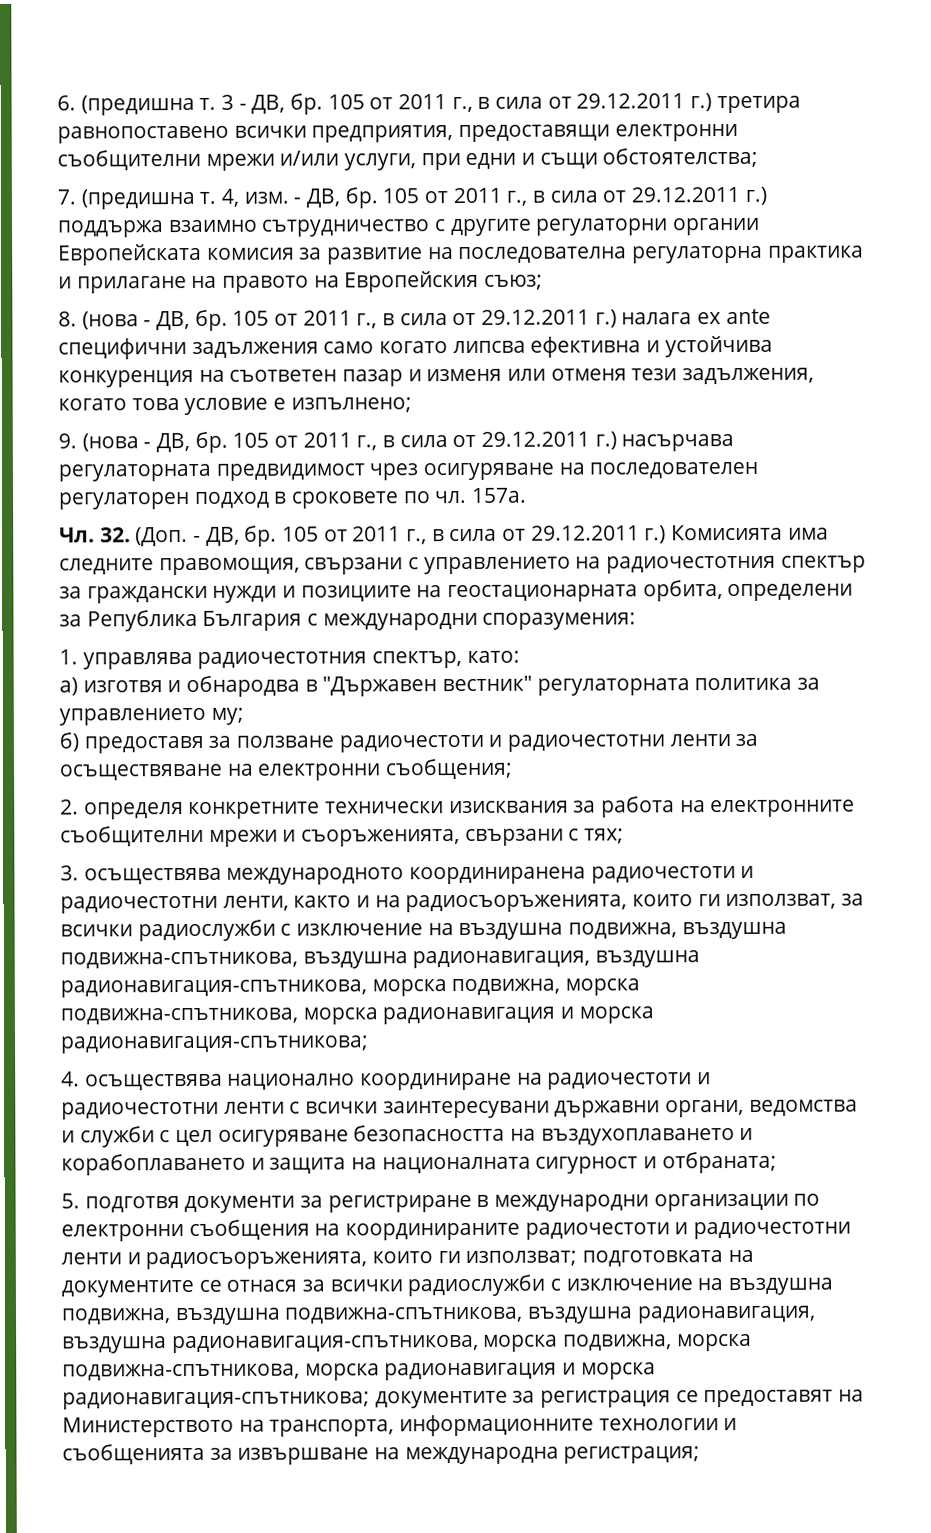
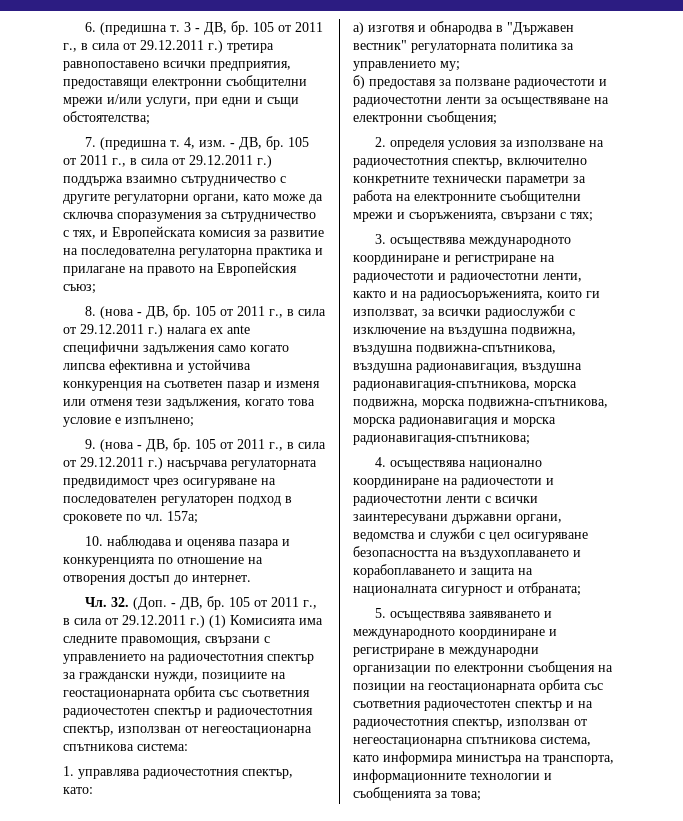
[672,217,761,236] органии -> [193,194,323,204] [63,212,316,222] [63,230,108,239] органи, като може да сключва споразумения за сътрудничество с тях, и
[471,487,528,503] 157а. -> [167,511,198,524] [84,535,290,549] [63,557,263,567] [63,575,251,585] 157а; // 10. наблюдава и оценява пазара и конкуренцията по отношение на отворения достъп до интернет.
(667, 534) none -> [209,615,226,628] (1)
[212,585,297,603] нужди и -> [154,672,198,682] нужди,
[642,580,854,602] [59,609,637,632] орбита, определени за Република България с международни споразумения: -> [174,686,310,700] [63,708,313,718] [63,726,312,736] [63,744,188,751] орбита със съответния радиочестотен спектър и радиочестотния спектър, използван от негеостационарна спътникова система:
(184, 811) none -> [447,140,604,150] [353,158,587,168] условия за използване на радиочестотния спектър, включително
[448,800,569,814] изисквания -> [506,176,569,186] параметри
[409,866,587,885] координиранена -> [353,255,555,265] координиране и регистриране на
[84,1195,324,1214] подготвя документи за -> [389,611,552,621] [353,629,557,639] осъществява заявяването и международното координиране и
[345,1221,852,1241] [61,1249,754,1270] [61,1274,834,1298] [61,1305,816,1326] [62,1333,752,1354] [62,1362,656,1381] [62,1389,865,1410] [62,1416,234,1438] координираните радиочестоти и радиочестотни ленти и радиосъоръженията, които ги използват; подготовката на документите се отнася за всички радиослужби с изключение на въздушна подвижна, въздушна подвижна-спътникова, въздушна радионавигация, въздушна радионавигация-спътникова, морска подвижна, морска подвижна-спътникова, морска радионавигация и морска радионавигация-спътникова; документите за регистрация се предоставят на Министерството -> [353,679,603,693] [353,701,593,711] [353,719,587,729] [353,737,591,747] [353,751,522,765] позиции на геостационарната орбита със съответния радиочестотен спектър и на радиочестотния спектър, използван от негеостационарна спътникова система, като информира министъра
[237,1446,701,1465] извършване на международна регистрация; -> [451,791,481,801] това;

